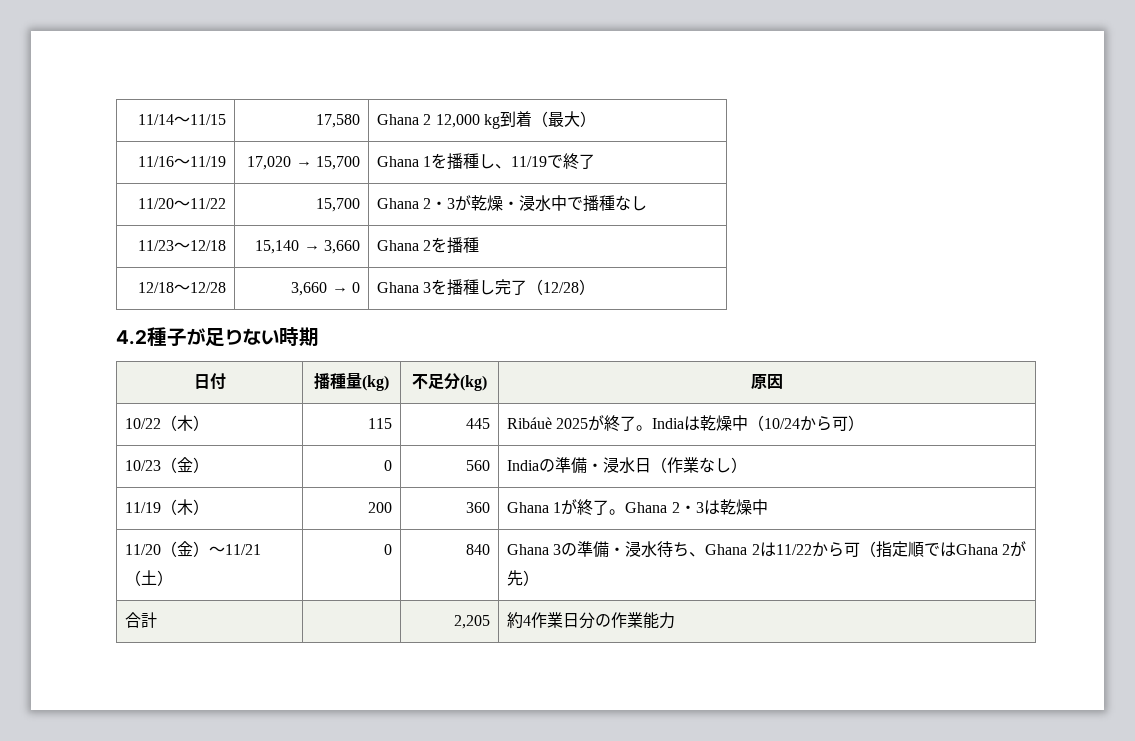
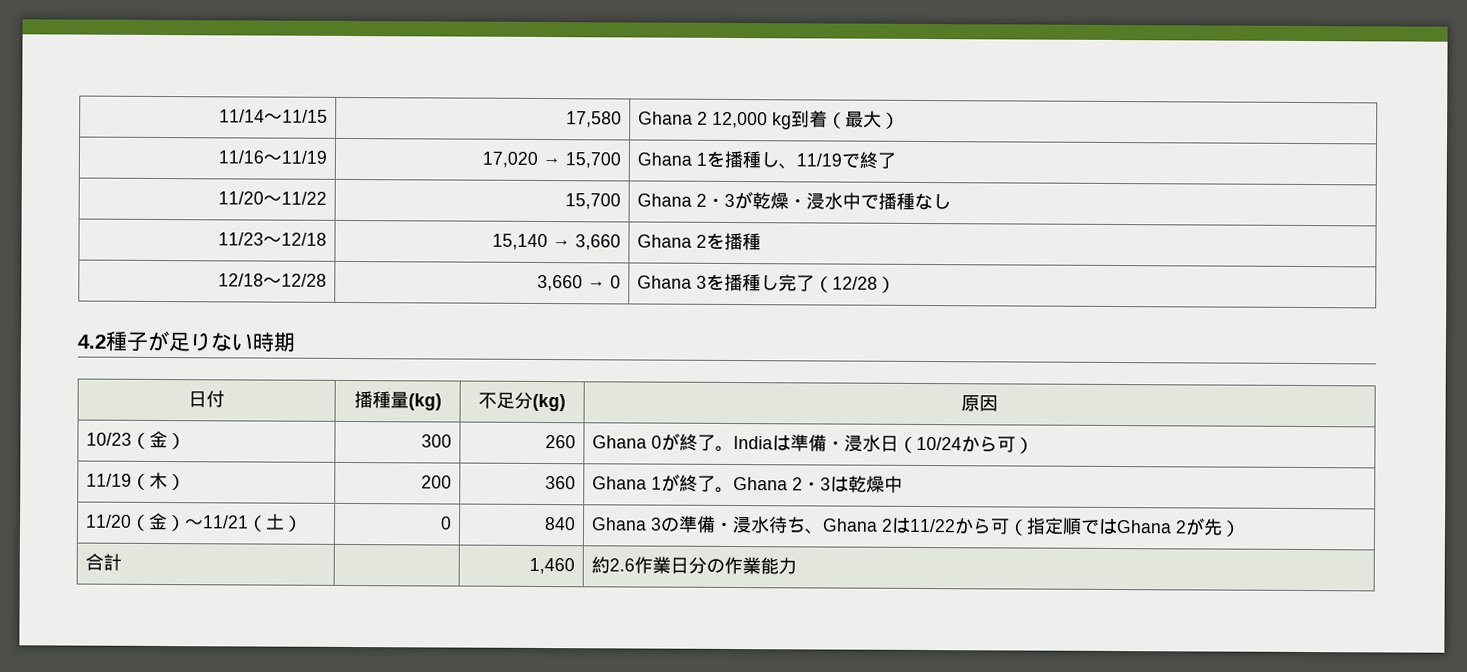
[125,415,210,431] [367,418,392,429] [465,418,490,429] [507,415,865,431] [125,457,210,473] [383,460,392,471] [465,460,490,471] [507,459,556,472] 10/22（木） | 115 | 445 | Ribáuè 2025が終了。Indiaは乾燥中（10/24から可） // 10/23（金） | 0 | 560 | Indiaの -> [86,430,187,450] [420,434,452,448] [544,435,576,449] [592,432,792,453] 10/23（金） | 300 | 260 | Ghana 0が終了。Indiaは
[667,457,732,473] 作業なし -> [916,435,1017,453] 10/24から可
[453,615,490,629] 2,205 -> [528,557,575,575] 1,460
[523,615,532,626] 4 -> [609,558,636,572] 2.6

